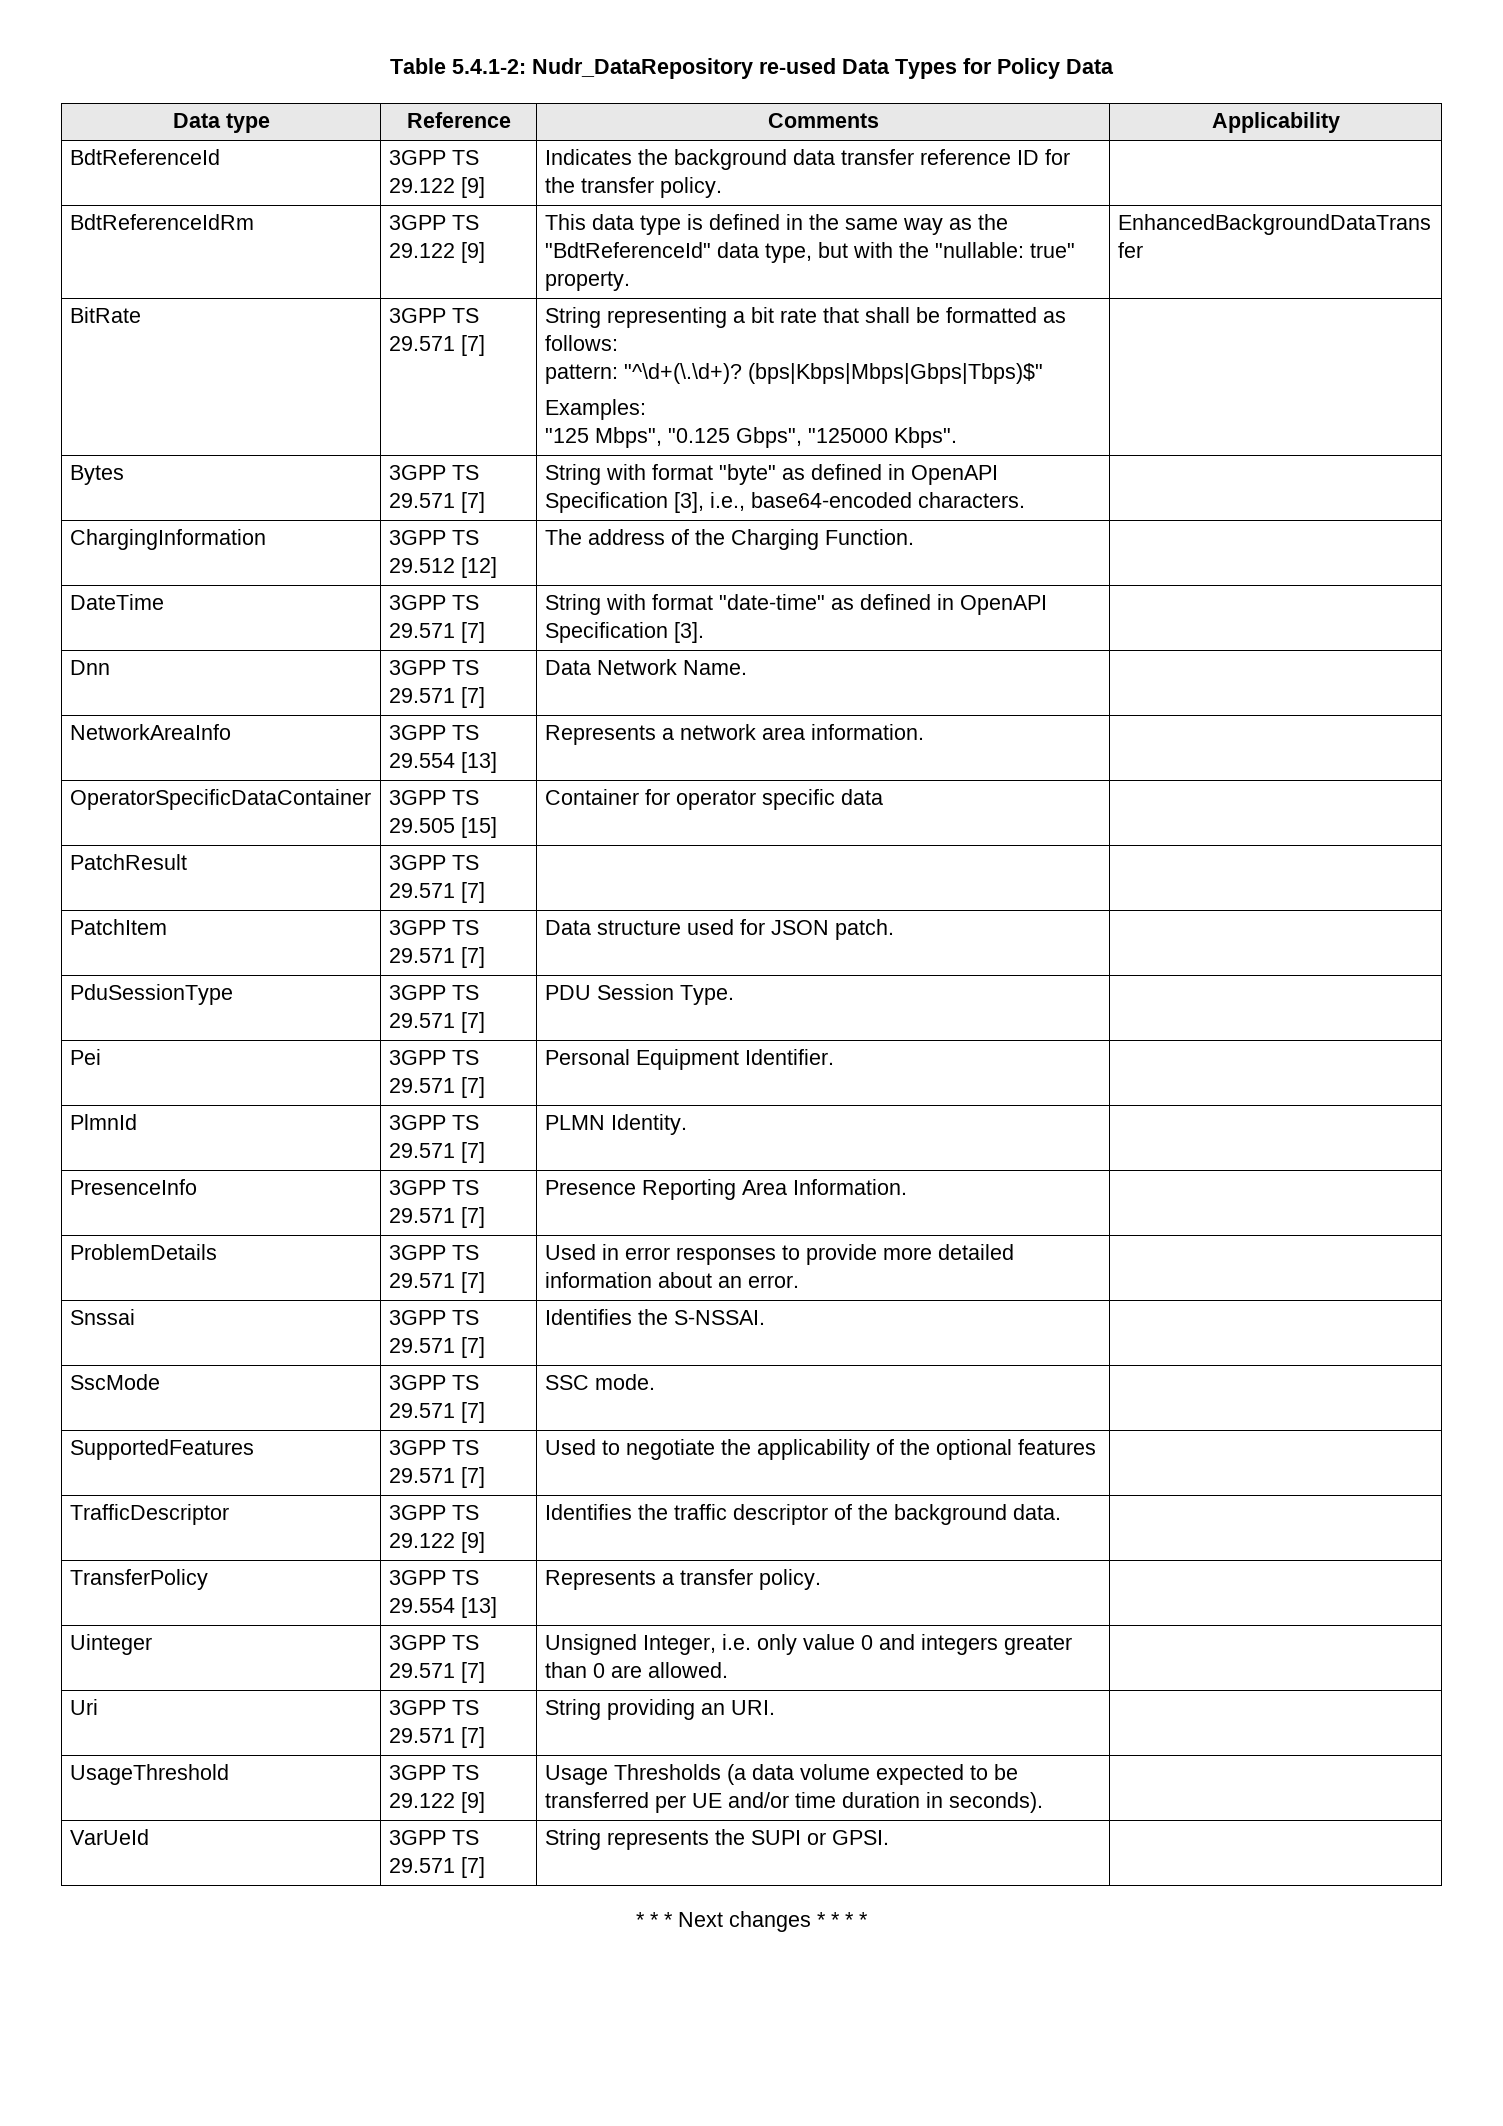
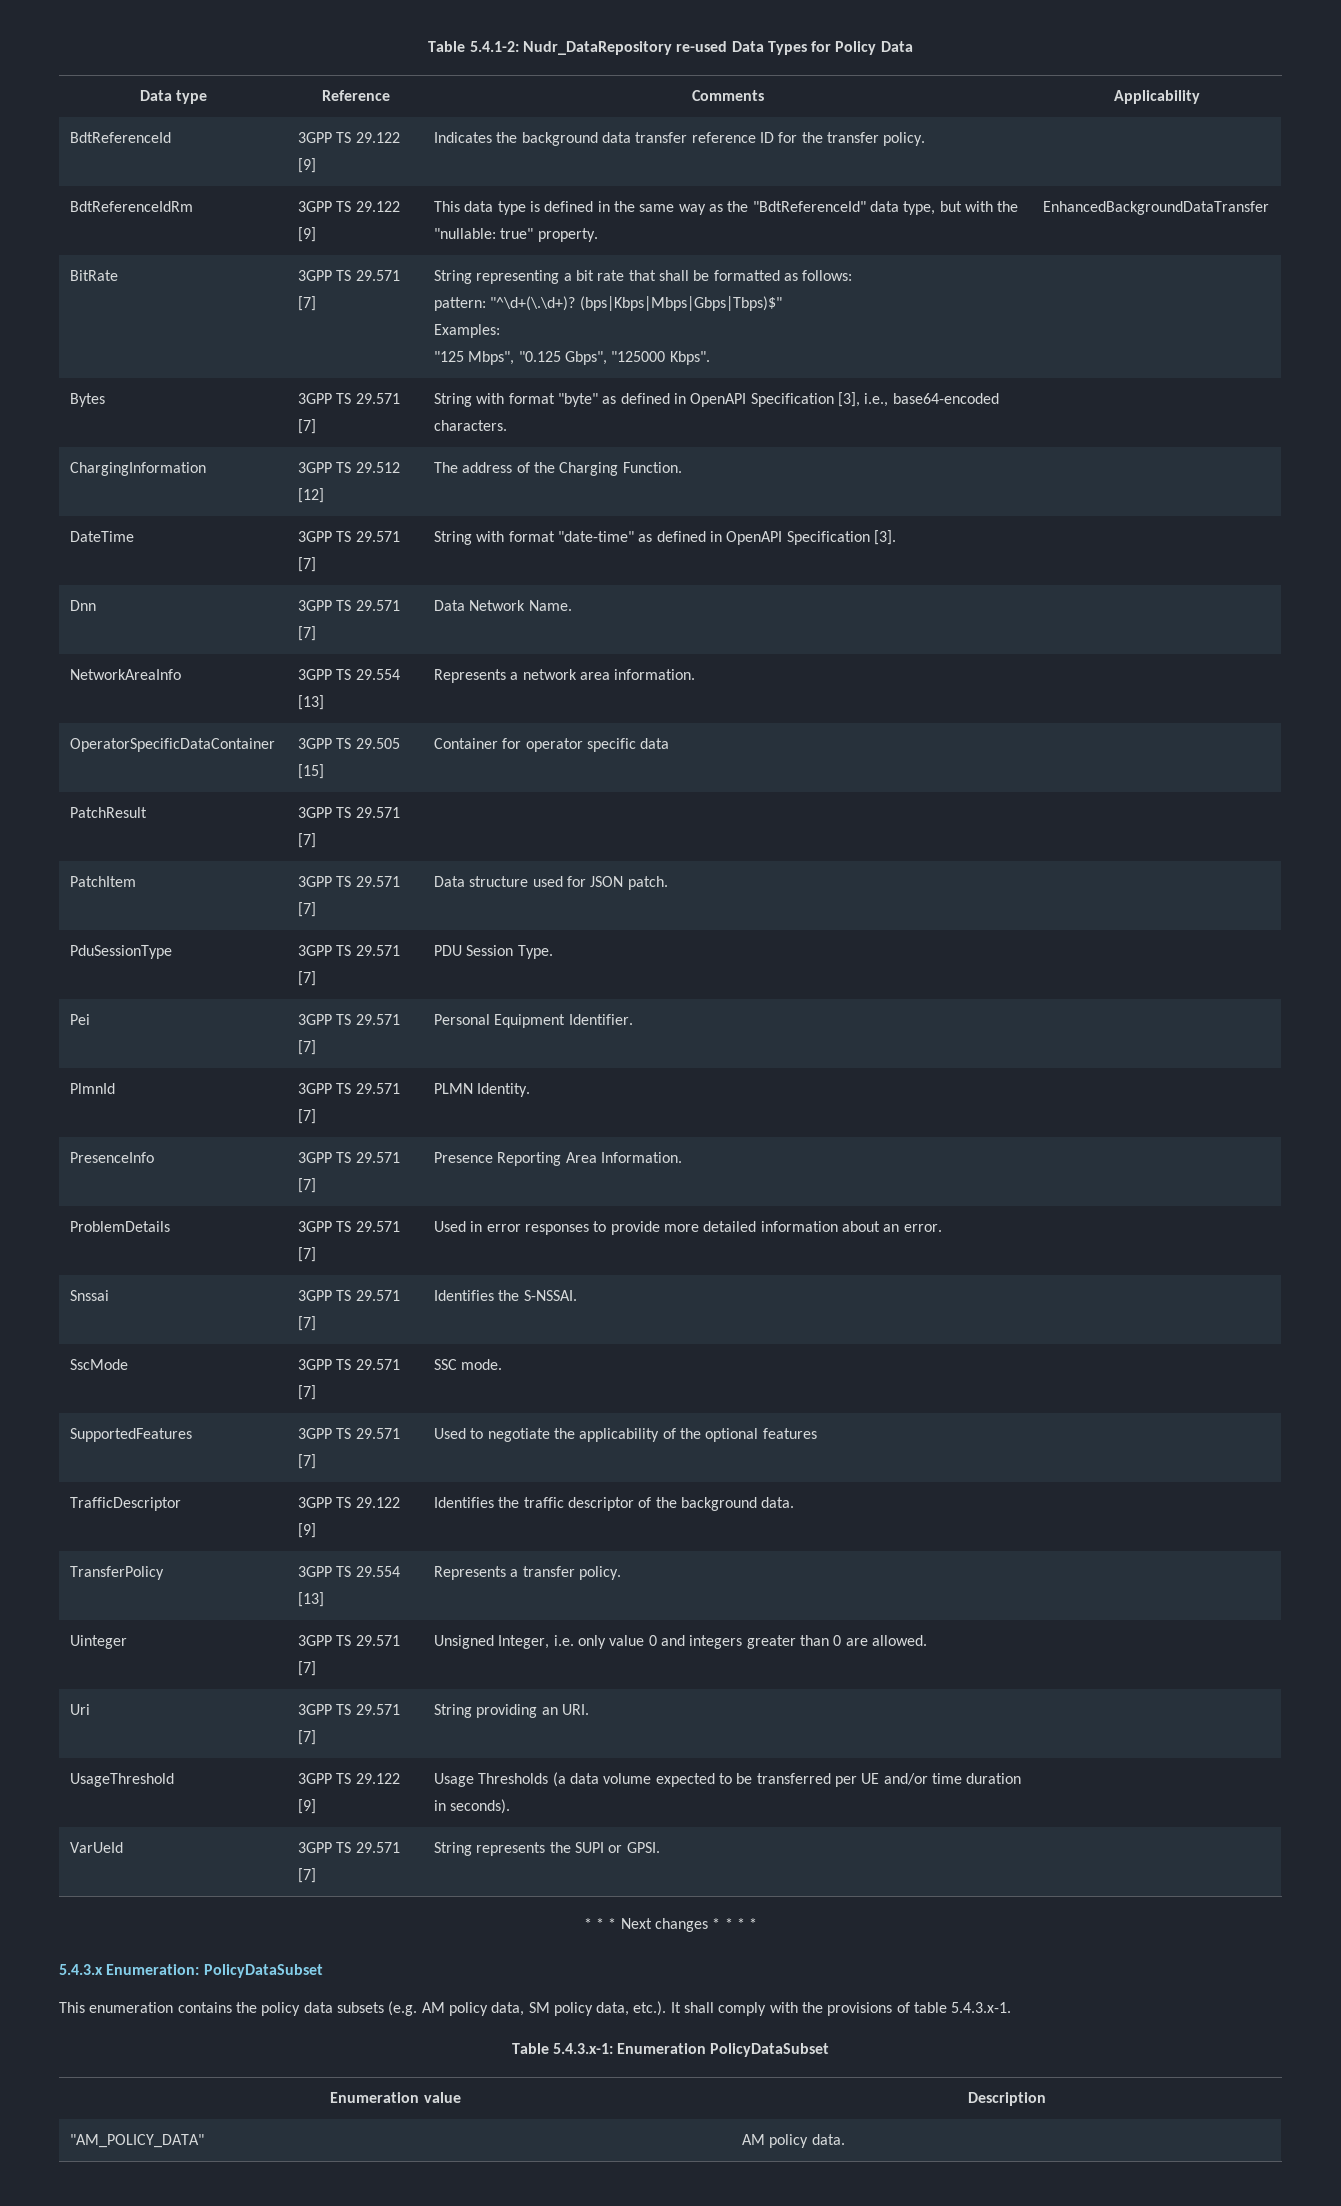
(868, 1919) none -> [59,1964,323,1978] [59,2001,1012,2016] [511,2043,830,2057] [330,2092,461,2103] [967,2092,1046,2106] [70,2134,205,2148] [742,2134,845,2148] // 5.4.3.x Enumeration: PolicyDataSubset // This enumeration contains the policy data subsets (e.g. AM policy data, SM policy data, etc.). It shall comply with the provisions of table 5.4.3.x-1. // Table 5.4.3.x-1: Enumeration PolicyDataSubset // Enumeration value | Description // "AM_POLICY_DATA" | AM policy data.

